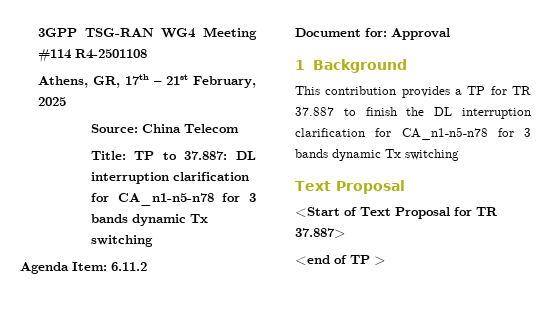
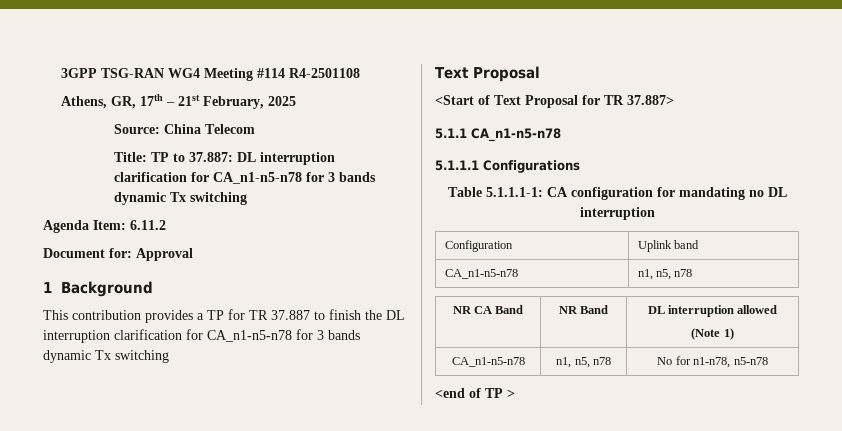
(346, 233) none -> [435,128,561,142] [435,160,580,173] [447,187,787,200] [579,207,655,220] [444,240,513,252] [637,240,699,252] [444,269,518,279] [637,269,693,280] [452,305,524,314] [558,305,609,314] [647,305,778,317] [691,328,734,340] [451,357,525,367] [556,357,611,368] [657,356,768,368] // 5.1.1 CA_n1-n5-n78 // 5.1.1.1 Configurations // Table 5.1.1.1-1: CA configuration for mandating no DL interruption // Configuration | Uplink band // CA_n1-n5-n78 | n1, n5, n78 // NR CA Band | NR Band | DL interruption allowed // (Note 1) // CA_n1-n5-n78 | n1, n5, n78 | No for n1-n78, n5-n78

